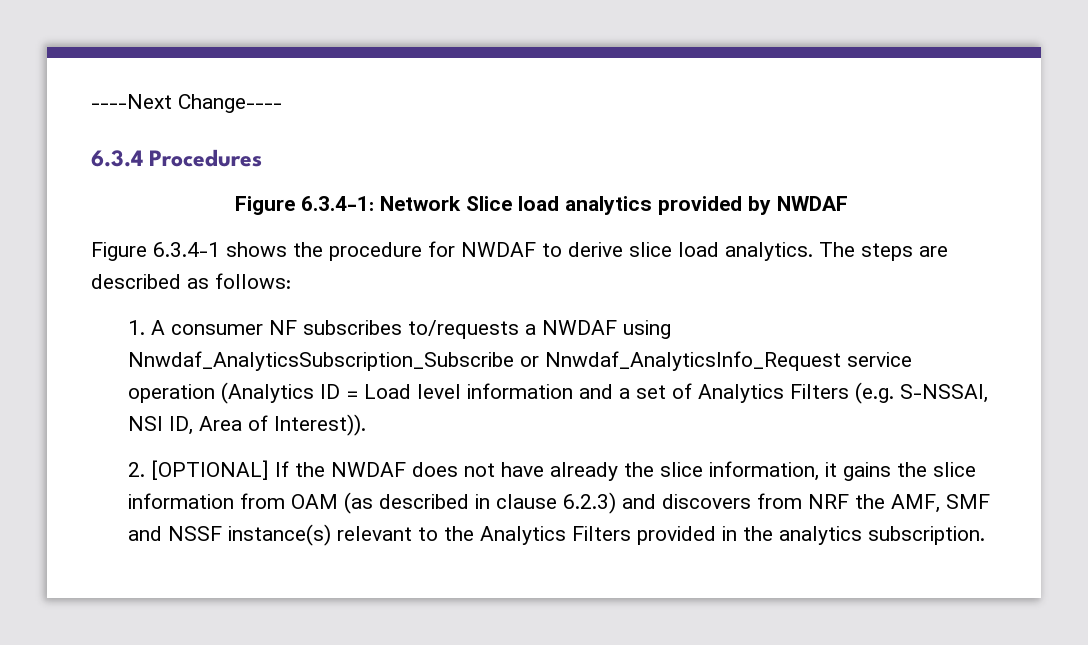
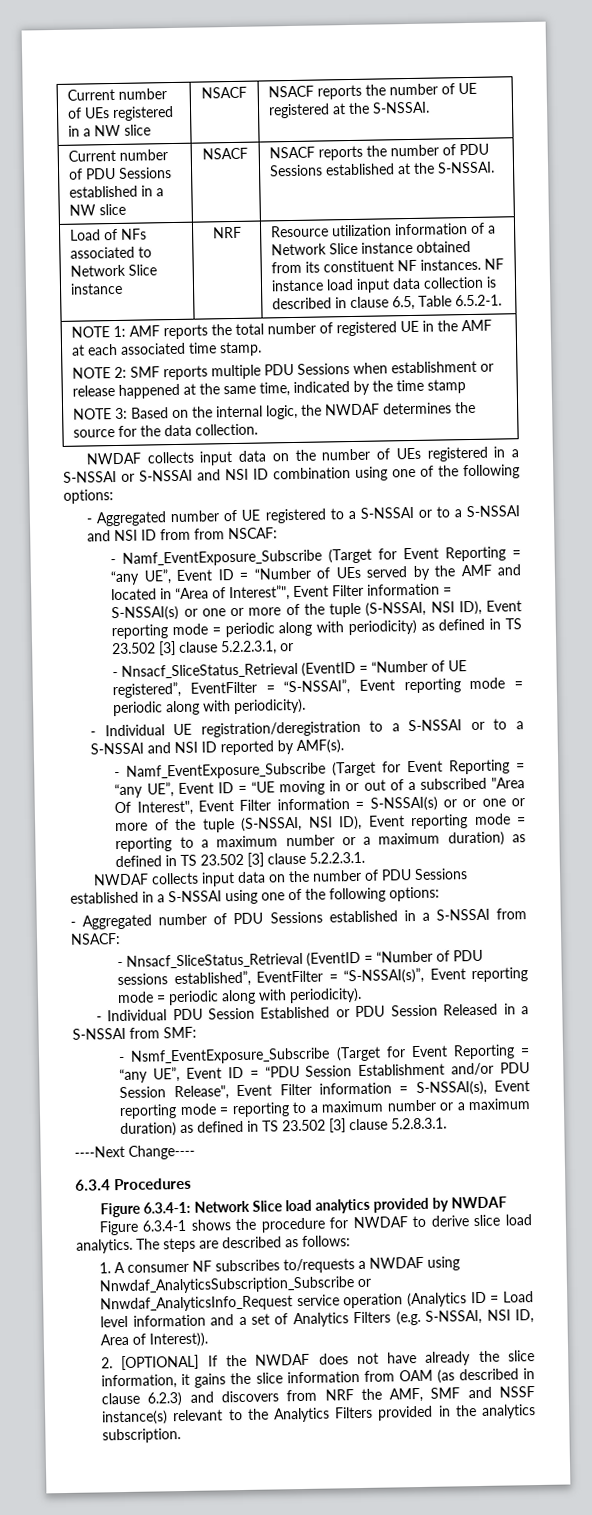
(91, 101) none -> [67,88,168,101] [67,105,175,122] [68,124,152,137] [201,86,247,99] [268,82,478,100] [268,101,431,119] [68,149,169,162] [69,167,173,180] [69,185,165,198] [69,203,127,216] [202,147,248,160] [269,143,490,161] [269,161,496,177] [70,228,148,241] [70,246,153,259] [70,264,158,277] [70,282,124,295] [212,226,242,239] [271,222,497,238] [271,240,472,256] [271,258,505,274] [271,276,498,293] [272,294,503,311] [71,319,493,340] [71,341,263,357] [72,360,495,381] [72,379,467,399] [73,401,477,420] [73,423,259,438] [85,446,519,466] [63,464,520,483] [63,489,114,504] [86,505,520,527] [87,527,279,542] [110,546,521,567] [110,564,521,586] [111,583,453,602] [111,600,522,622] [111,618,523,640] [112,640,295,656] [112,660,468,679] [112,677,523,699] [113,698,307,717] [90,718,524,738] [90,739,345,756] [114,759,525,780] [114,777,525,799] [114,796,525,816] [115,813,527,833] [115,831,526,853] [115,851,366,868] [92,868,468,887] [70,886,440,905] [70,908,528,930] [70,933,121,945] [117,949,484,969] [117,967,528,988] [117,987,363,1006] [95,1003,530,1022] [72,1026,197,1040] [119,1044,531,1065] [119,1062,531,1084] [119,1080,530,1101] [119,1098,531,1120] [120,1117,448,1138] Current number of UEs registered in a NW slice | NSACF | NSACF reports the number of UE registered at the S-NSSAI. // Current number of PDU Sessions established in a NW slice | NSACF | NSACF reports the number of PDU Sessions established at the S-NSSAI. // Load of NFs associated to Network Slice instance | NRF | Resource utilization information of a Network Slice instance obtained from its constituent NF instances. NF instance load input data collection is described in clause 6.5, Table 6.5.2-1. // NOTE 1: AMF reports the total number of registered UE in the AMF at each associated time stamp. // NOTE 2: SMF reports multiple PDU Sessions when establishment or release happened at the same time, indicated by the time stamp // NOTE 3: Based on the internal logic, the NWDAF determines the source for the data collection. // NWDAF collects input data on the number of UEs registered in a S-NSSAI or S-NSSAI and NSI ID combination using one of the following options: // - Aggregated number of UE registered to a S-NSSAI or to a S-NSSAI and NSI ID from from NSCAF: // - Namf_EventExposure_Subscribe (Target for Event Reporting = “any UE”, Event ID = “Number of UEs served by the AMF and located in “Area of Interest”", Event Filter information = S-NSSAI(s) or one or more of the tuple (S-NSSAI, NSI ID), Event reporting mode = periodic along with periodicity) as defined in TS 23.502 [3] clause 5.2.2.3.1, or // - Nnsacf_SliceStatus_Retrieval (EventID = “Number of UE registered”, EventFilter = “S-NSSAI”, Event reporting mode = periodic along with periodicity). // - Individual UE registration/deregistration to a S-NSSAI or to a S-NSSAI and NSI ID reported by AMF(s). // - Namf_EventExposure_Subscribe (Target for Event Reporting = “any UE”, Event ID = “UE moving in or out of a subscribed "Area Of Interest", Event Filter information = S-NSSAI(s) or or one or more of the tuple (S-NSSAI, NSI ID), Event reporting mode = reporting to a maximum number or a maximum duration) as defined in TS 23.502 [3] clause 5.2.2.3.1. // NWDAF collects input data on the number of PDU Sessions established in a S-NSSAI using one of the following options: // - Aggregated number of PDU Sessions established in a S-NSSAI from NSACF: // - Nnsacf_SliceStatus_Retrieval (EventID = “Number of PDU sessions established”, EventFilter = “S-NSSAI(s)”, Event reporting mode = periodic along with periodicity). // - Individual PDU Session Established or PDU Session Released in a S-NSSAI from SMF: // - Nsmf_EventExposure_Subscribe (Target for Event Reporting = “any UE”, Event ID = “PDU Session Establishment and/or PDU Session Release", Event Filter information = S-NSSAI(s), Event reporting mode = reporting to a maximum number or a maximum duration) as defined in TS 23.502 [3] clause 5.2.8.3.1. //

